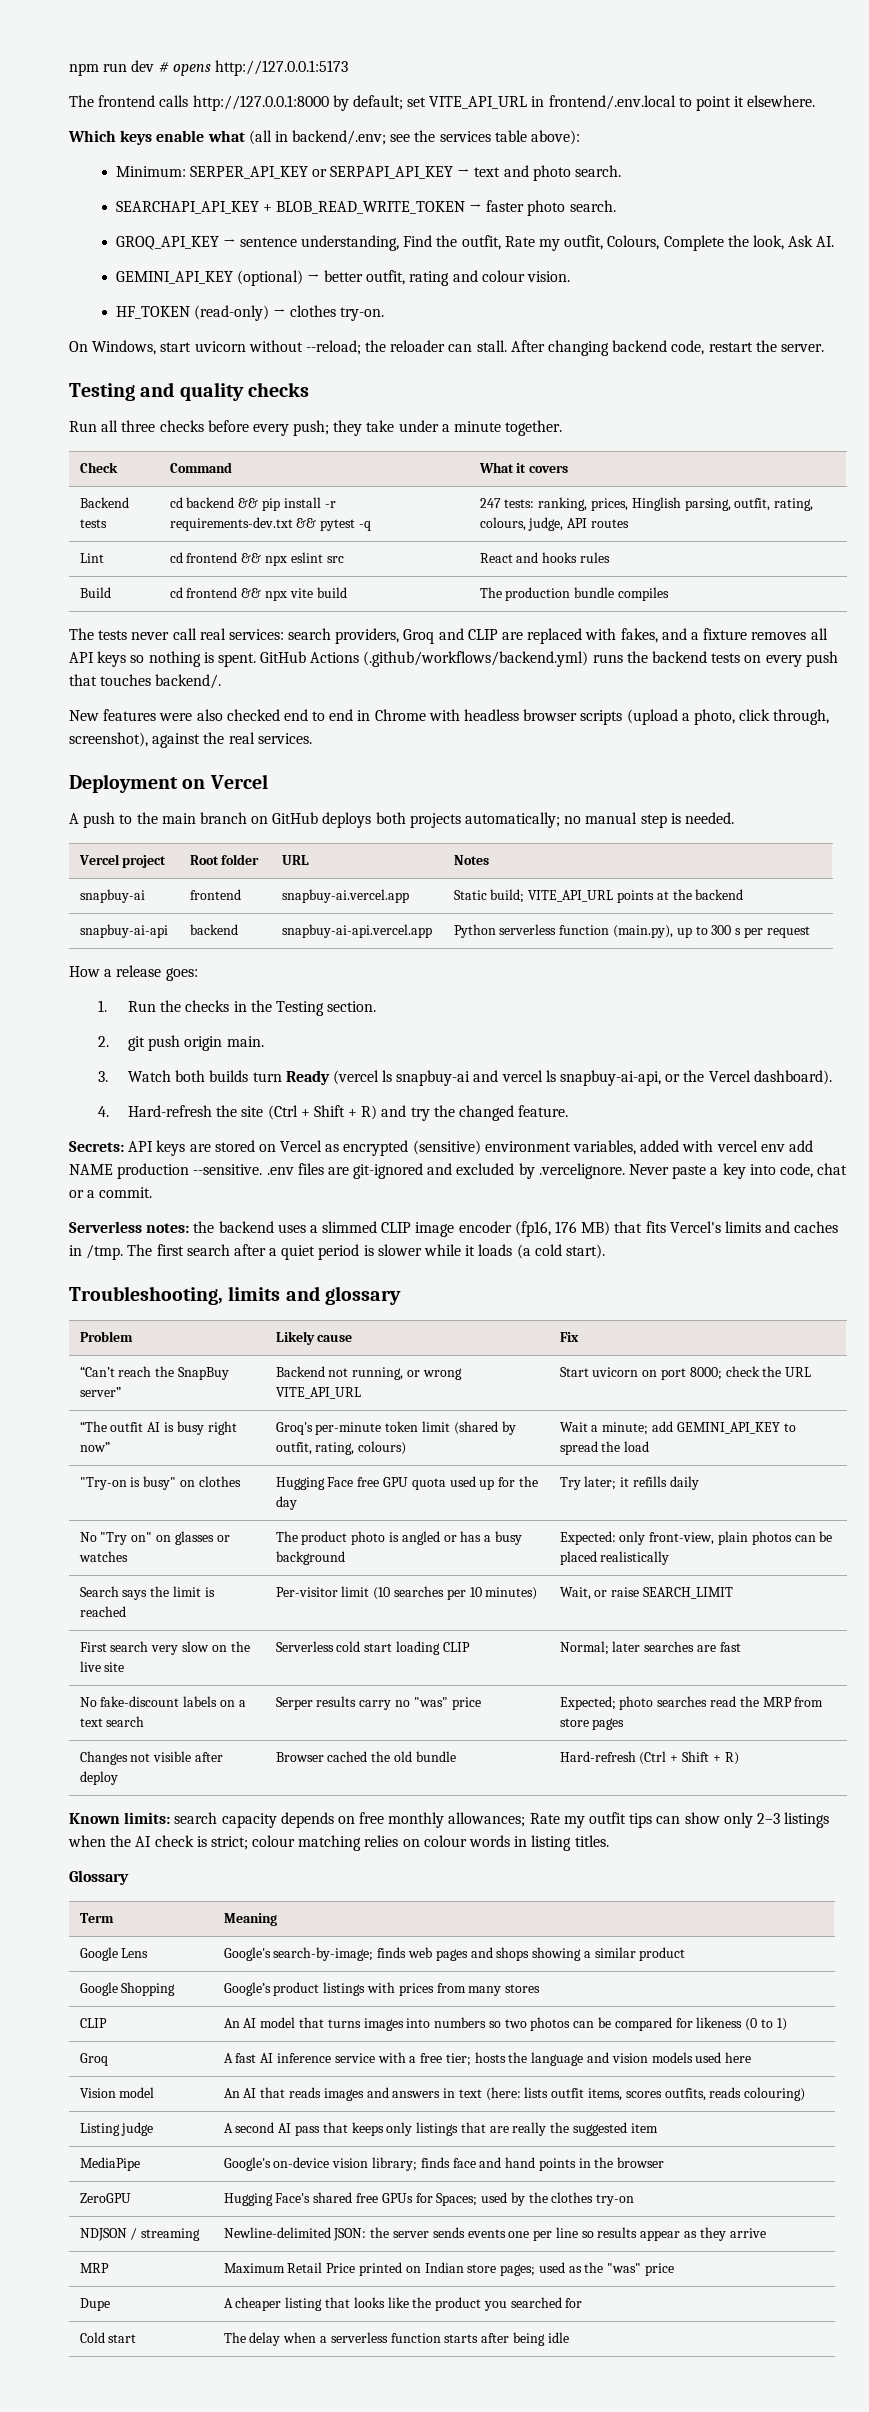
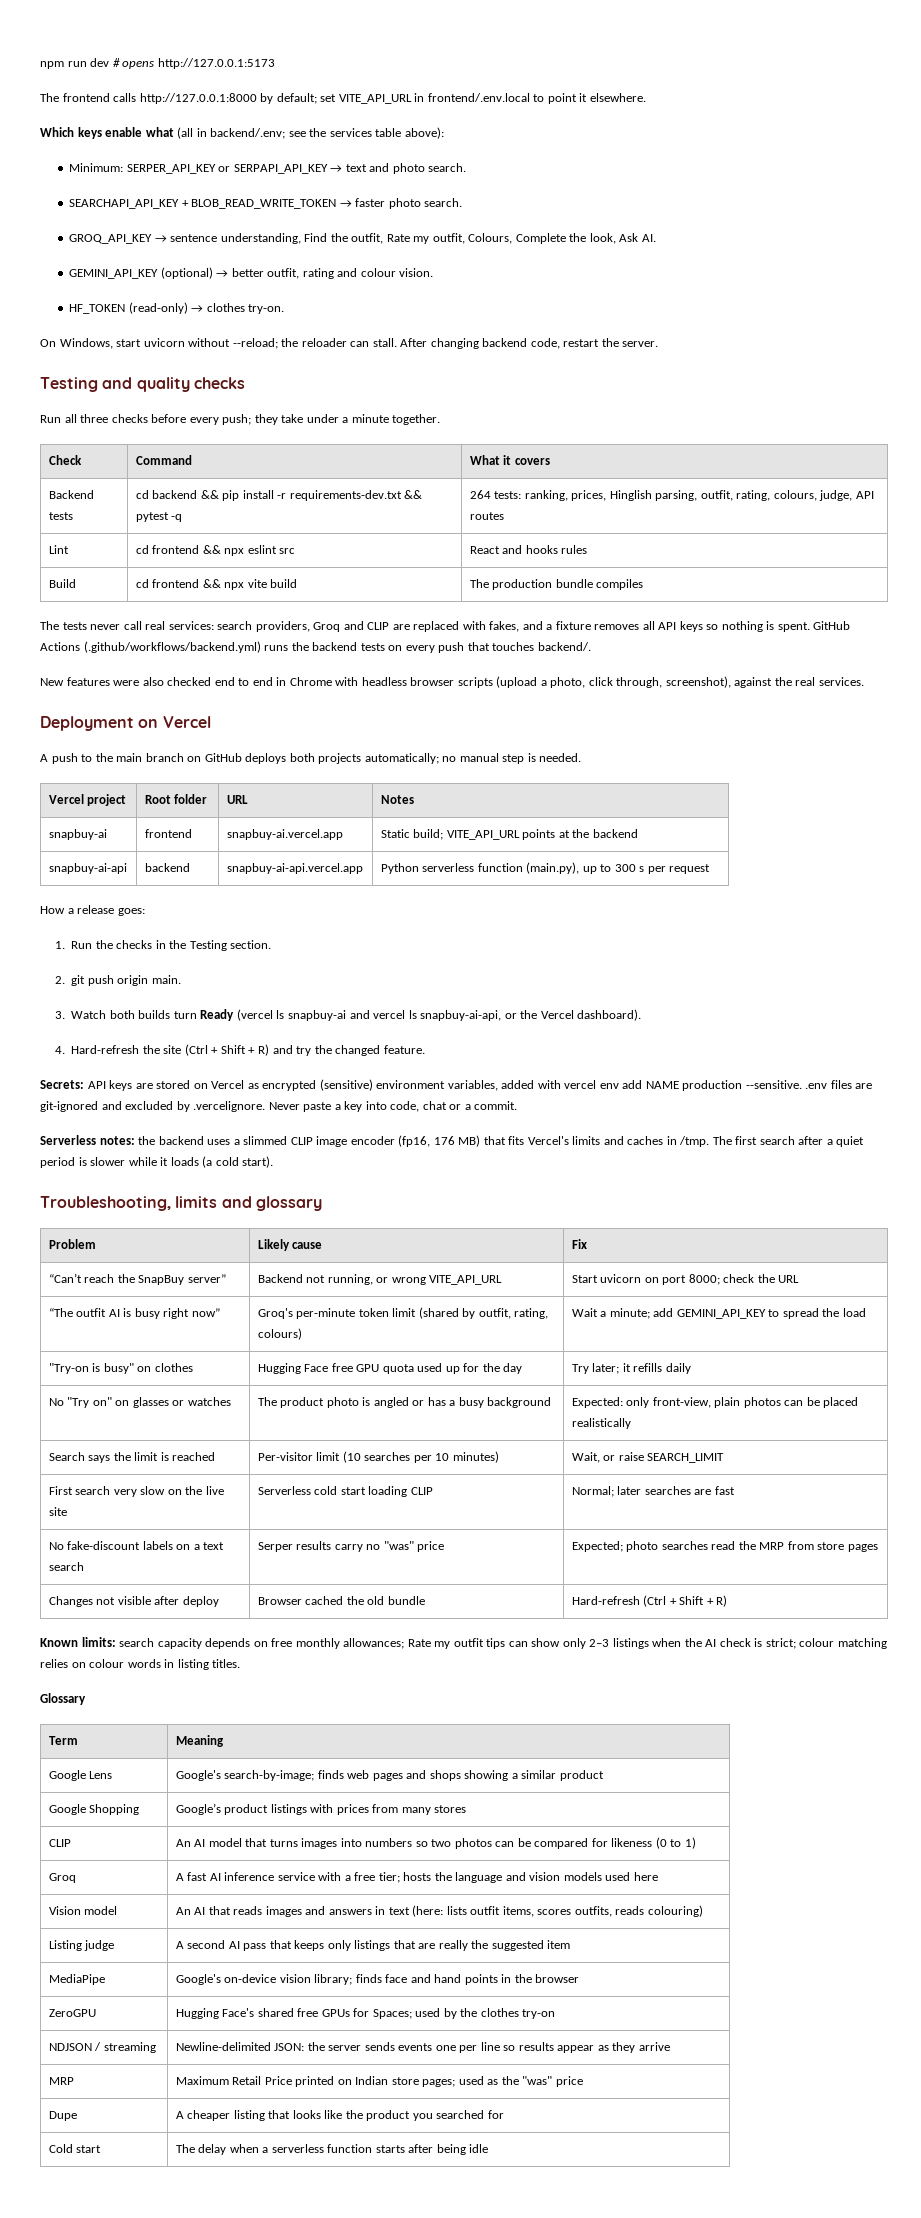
[479,498,501,508] 247 -> [469,490,491,499] 264

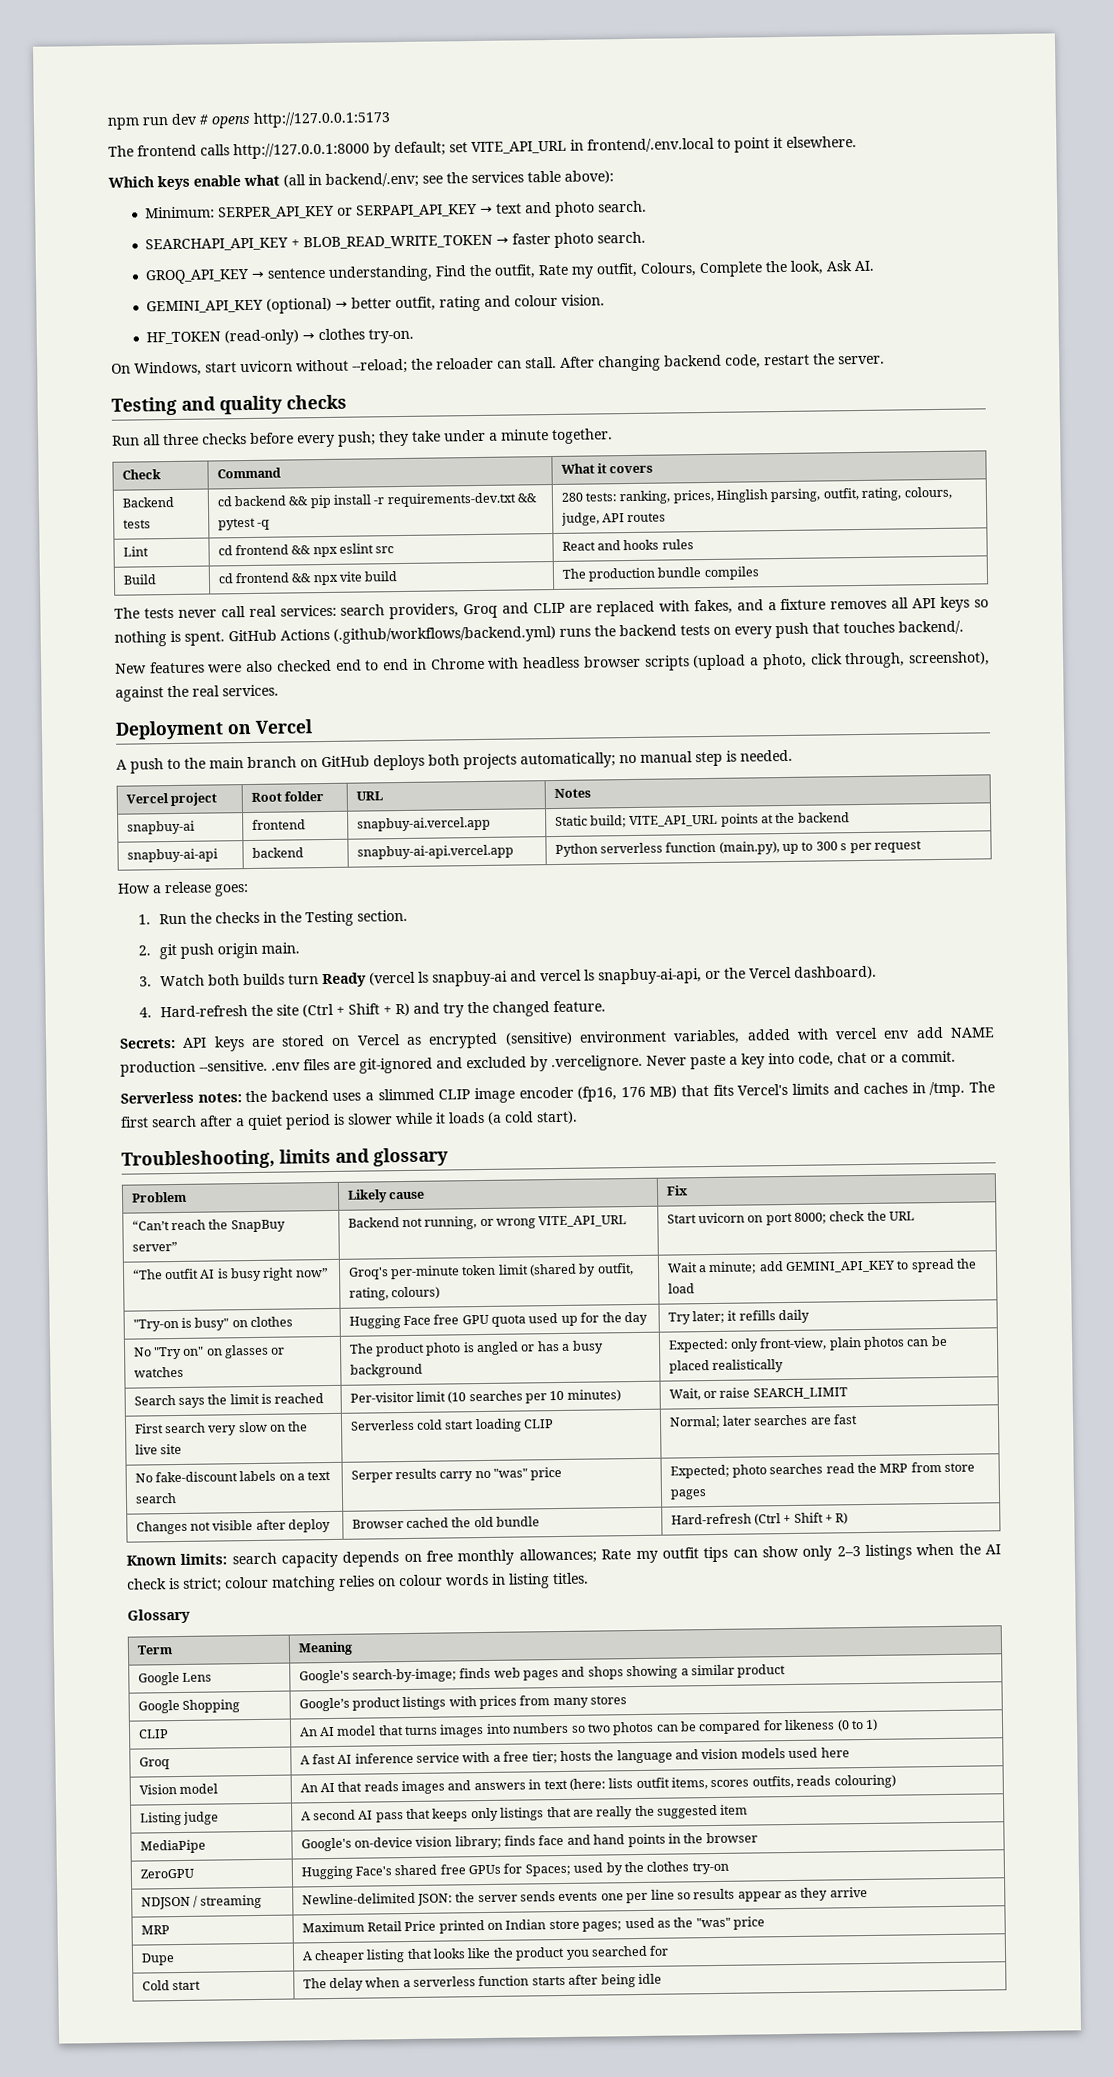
[469,490,491,499] 264 -> [560,492,583,502] 280

